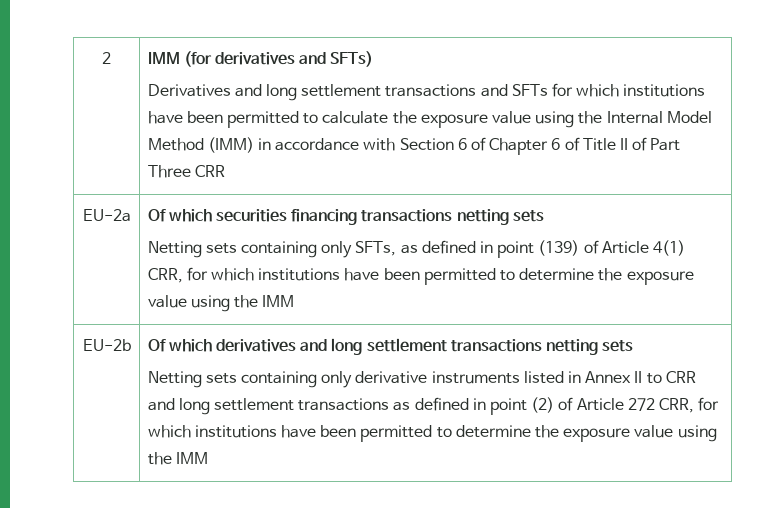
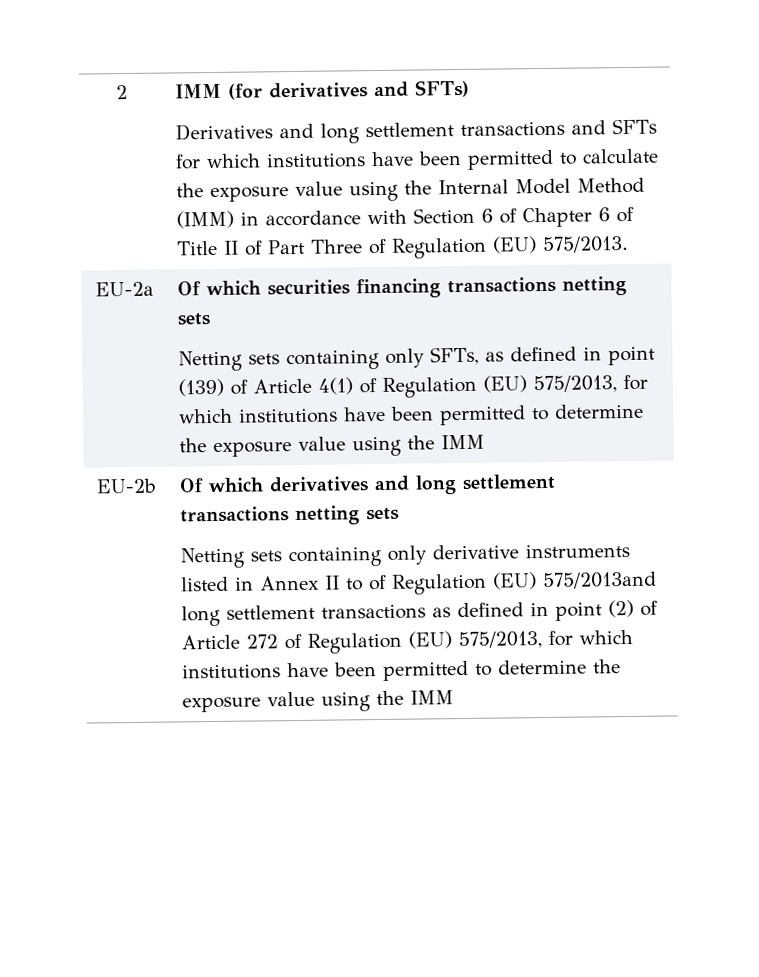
[194,165,225,177] CRR -> [368,235,630,259] of Regulation (EU) 575/2013.
[147,268,183,283] CRR, -> [359,375,618,398] of Regulation (EU) 575/2013,
[665,371,696,383] [147,398,175,411] CRR and -> [369,571,658,595] of Regulation (EU) 575/2013and
[658,398,694,413] CRR, -> [284,631,543,654] of Regulation (EU) 575/2013,

